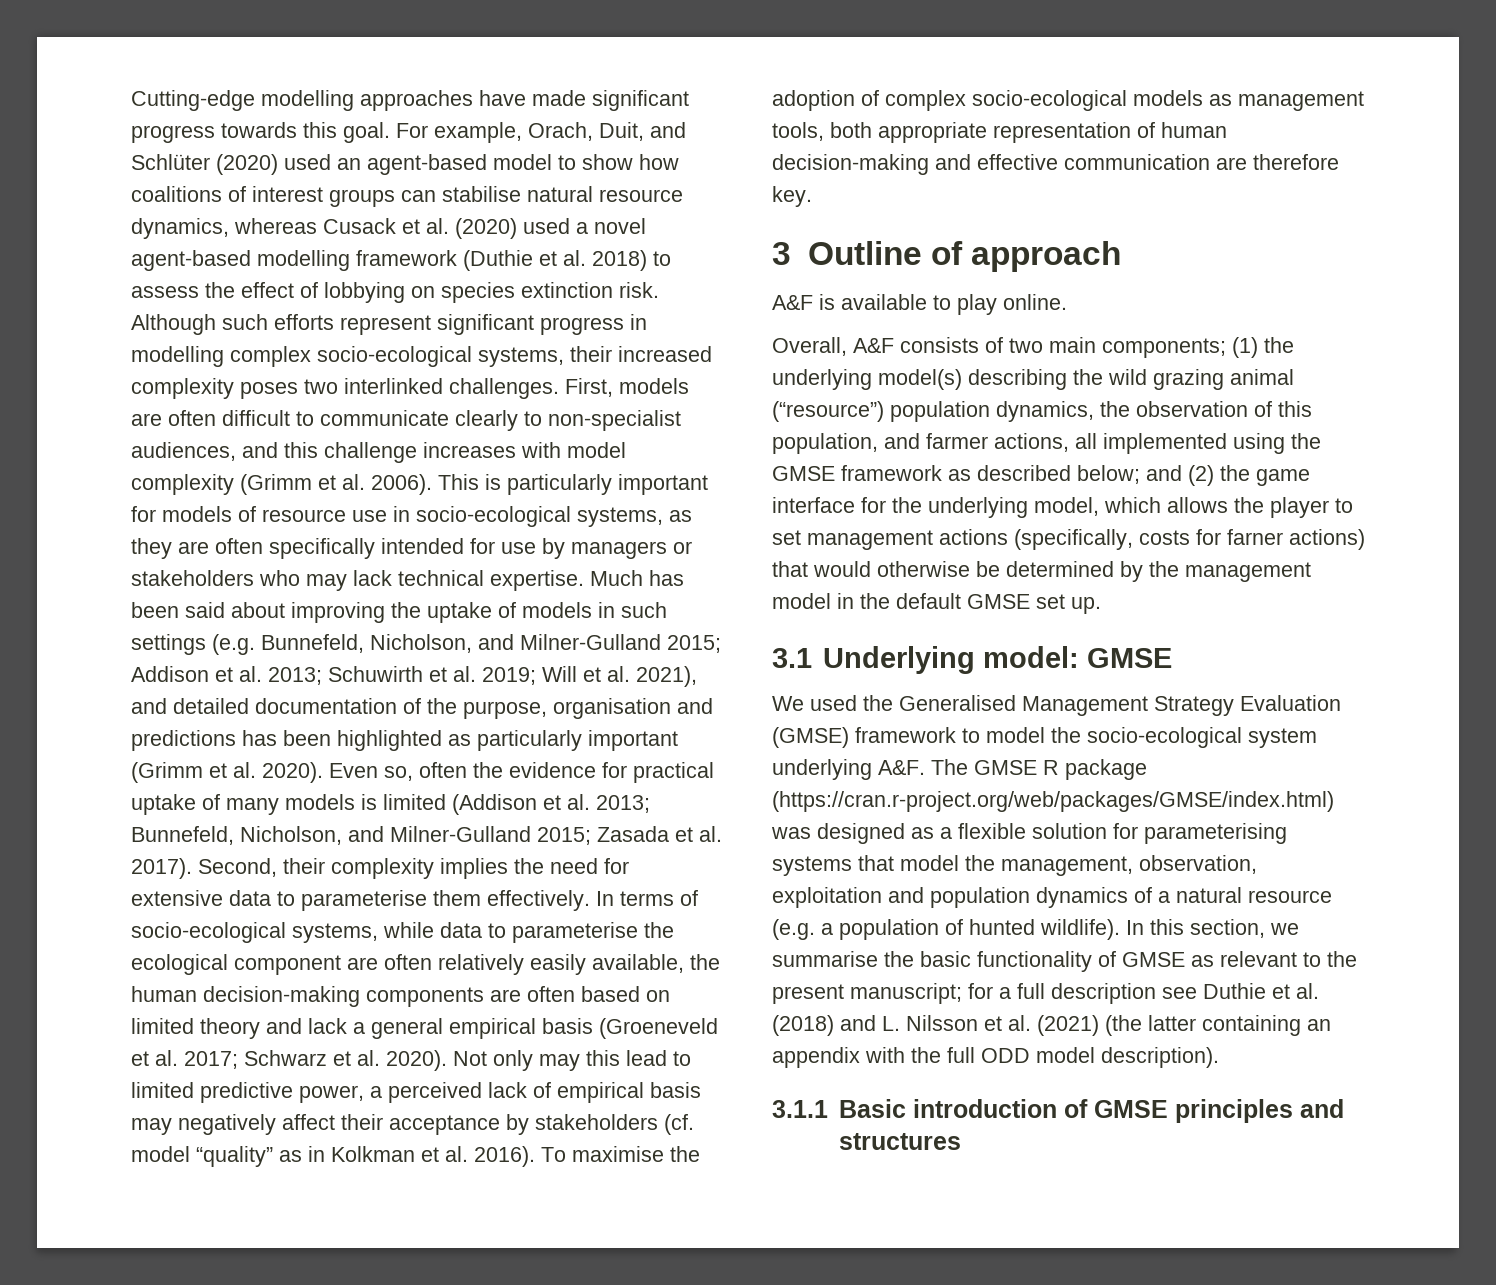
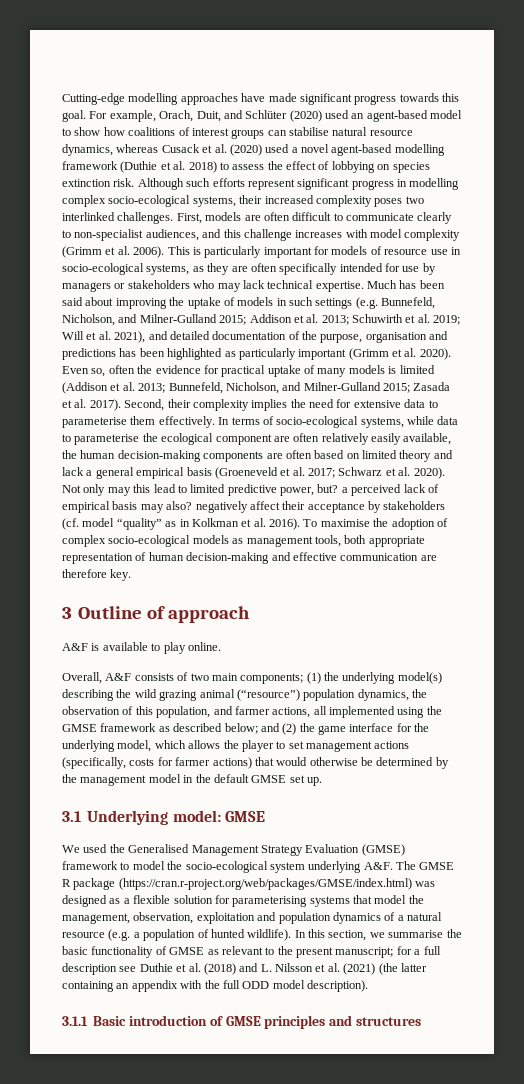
(364, 1094) none -> [317,484,339,493] but?
(172, 1126) none -> [166,501,193,510] also?
[1227,529,1283,545] farner -> [175,757,211,766] farmer

